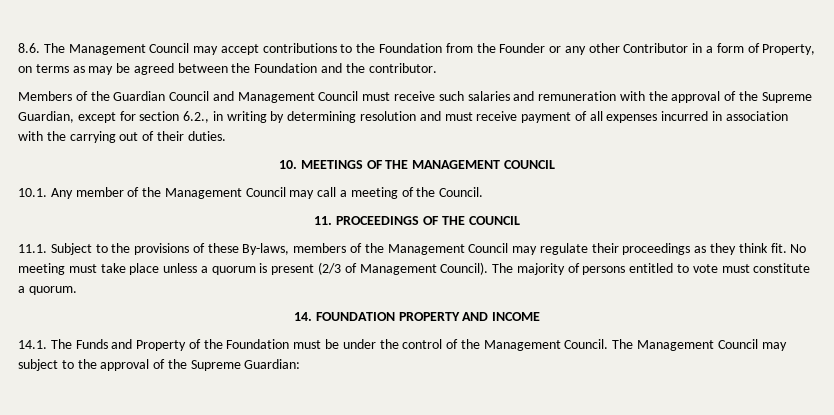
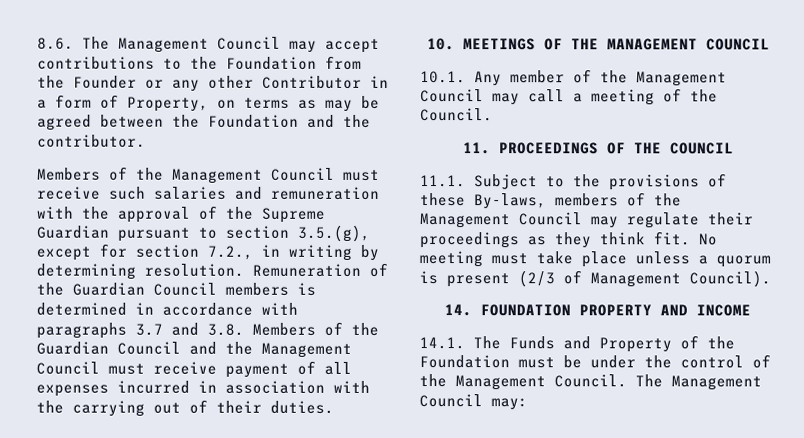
[113,91,234,101] Guardian Council and -> (164, 174) none
[18,111,74,123] Guardian, -> [36,224,370,242] Guardian pursuant to section 3.5.(g),
[183,111,210,123] 6.2., -> [207,245,253,260] 7.2.,
[360,111,441,121] resolution and -> [144,262,388,277] [36,282,316,296] [36,302,298,316] [36,321,379,339] [36,341,352,358] [36,361,100,375] resolution. Remuneration of the Guardian Council members is determined in accordance with paragraphs 3.7 and 3.8. Members of the Guardian Council and the Management Council
[492,263,811,275] [18,286,77,295] The majority of persons entitled to vote must constitute a quorum. -> (771, 279) none
[761,342,787,351] [18,359,301,371] may subject to the approval of the Supreme Guardian: -> [491,398,528,411] may:

